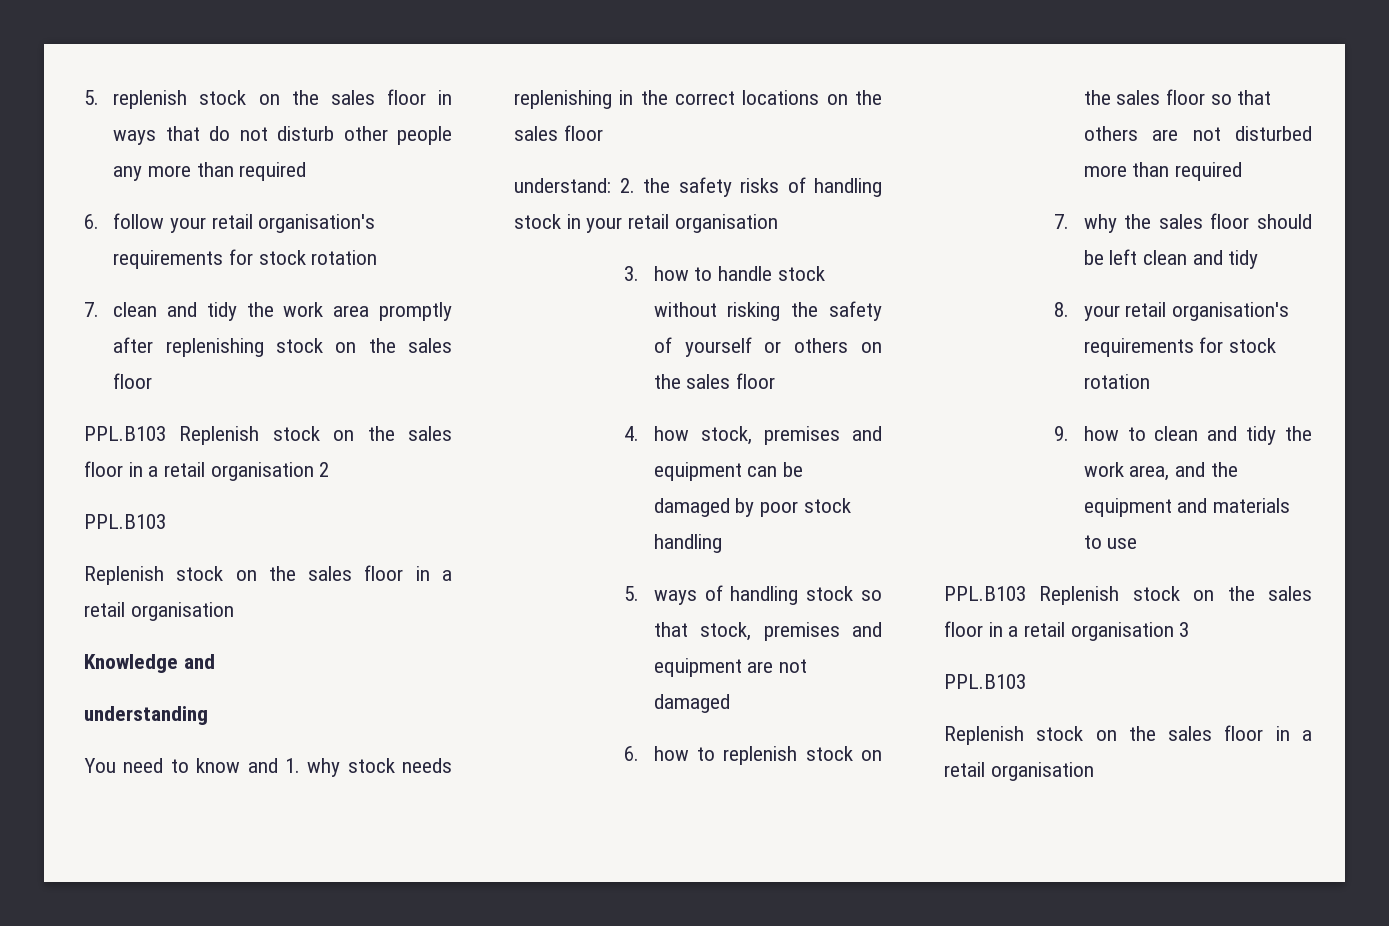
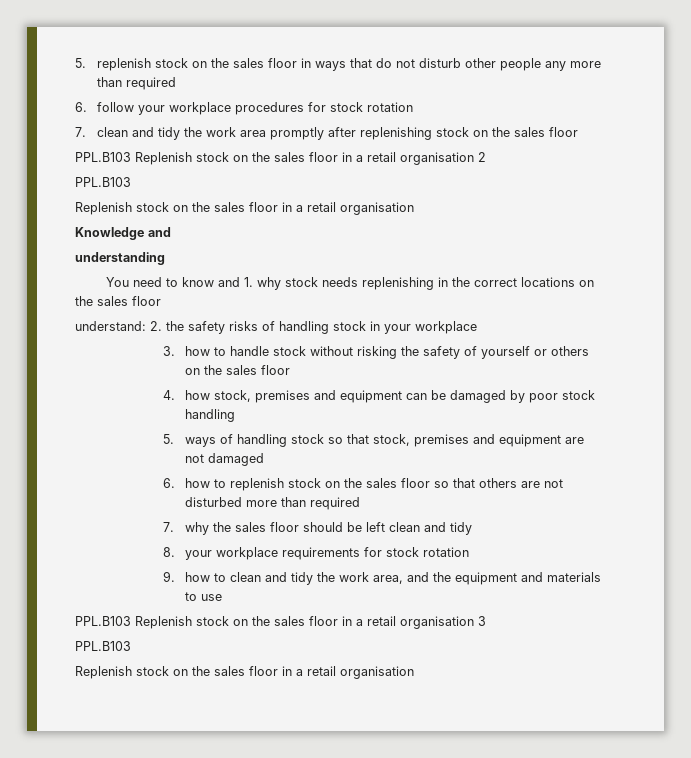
[211,214,376,233] [113,250,224,269] retail organisation's requirements -> [169,102,305,115] workplace procedures
[628,214,778,233] retail organisation -> [415,321,477,334] workplace
[1125,302,1290,321] retail organisation's -> [216,547,279,560] workplace

